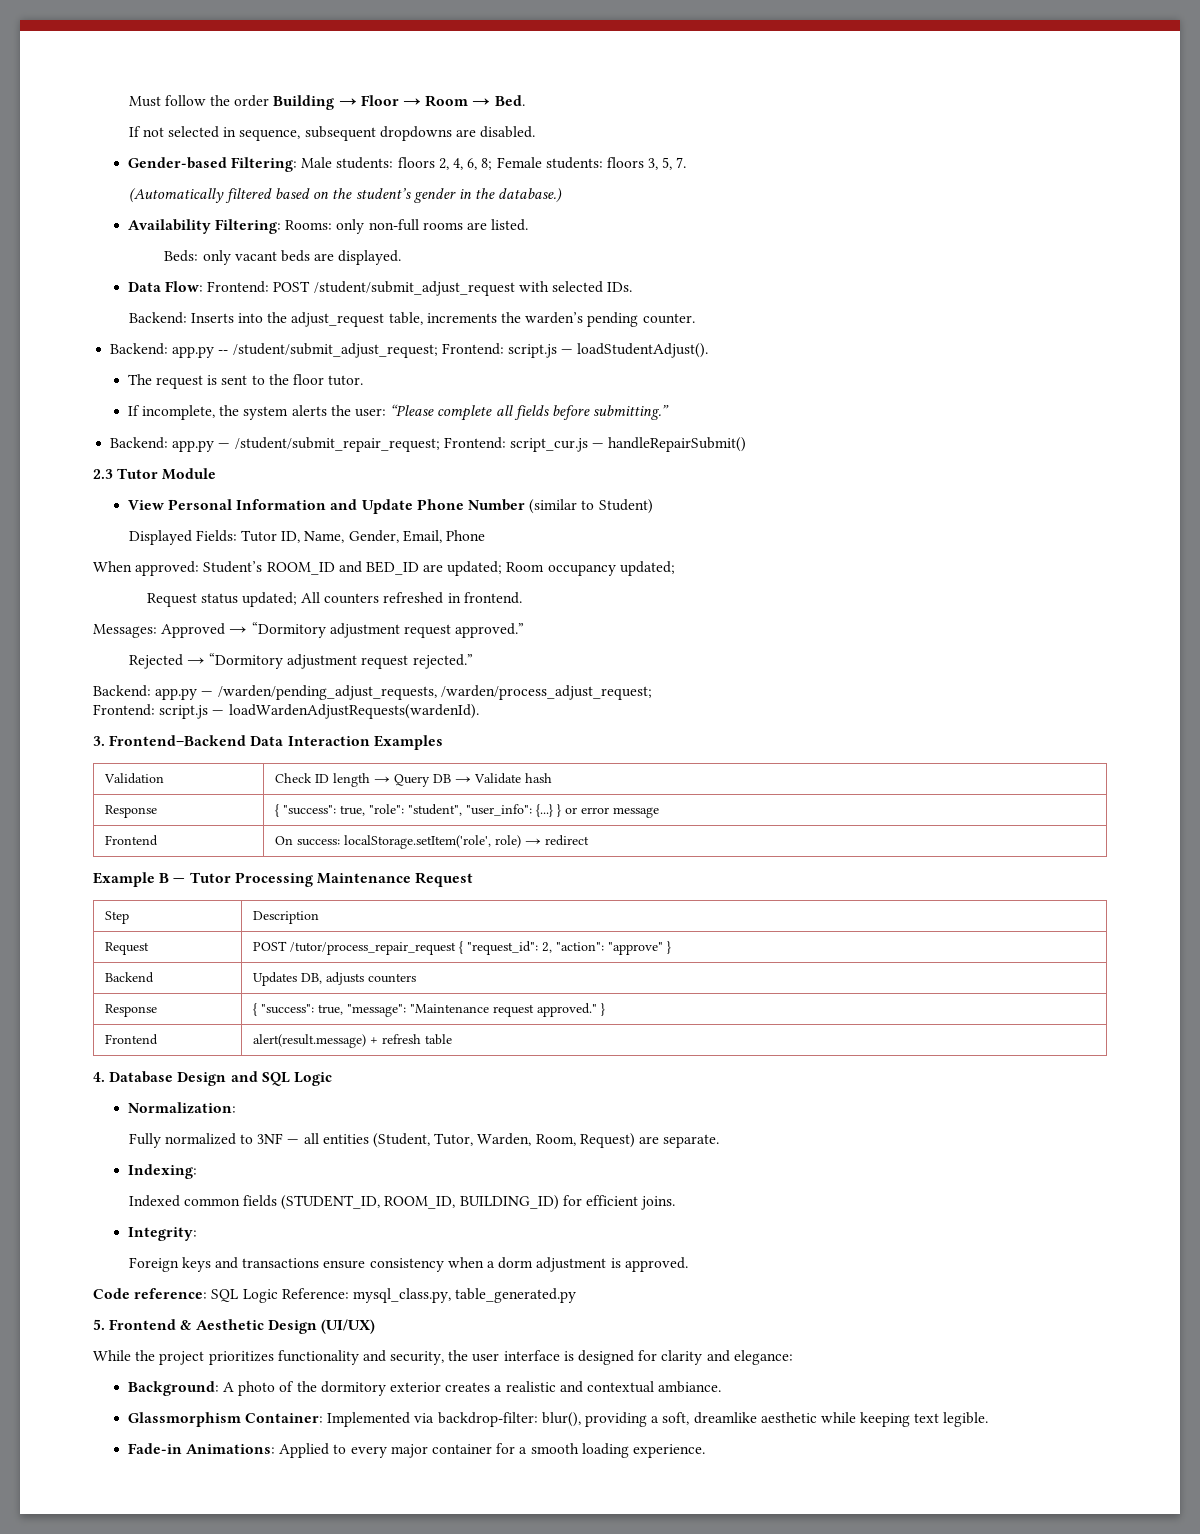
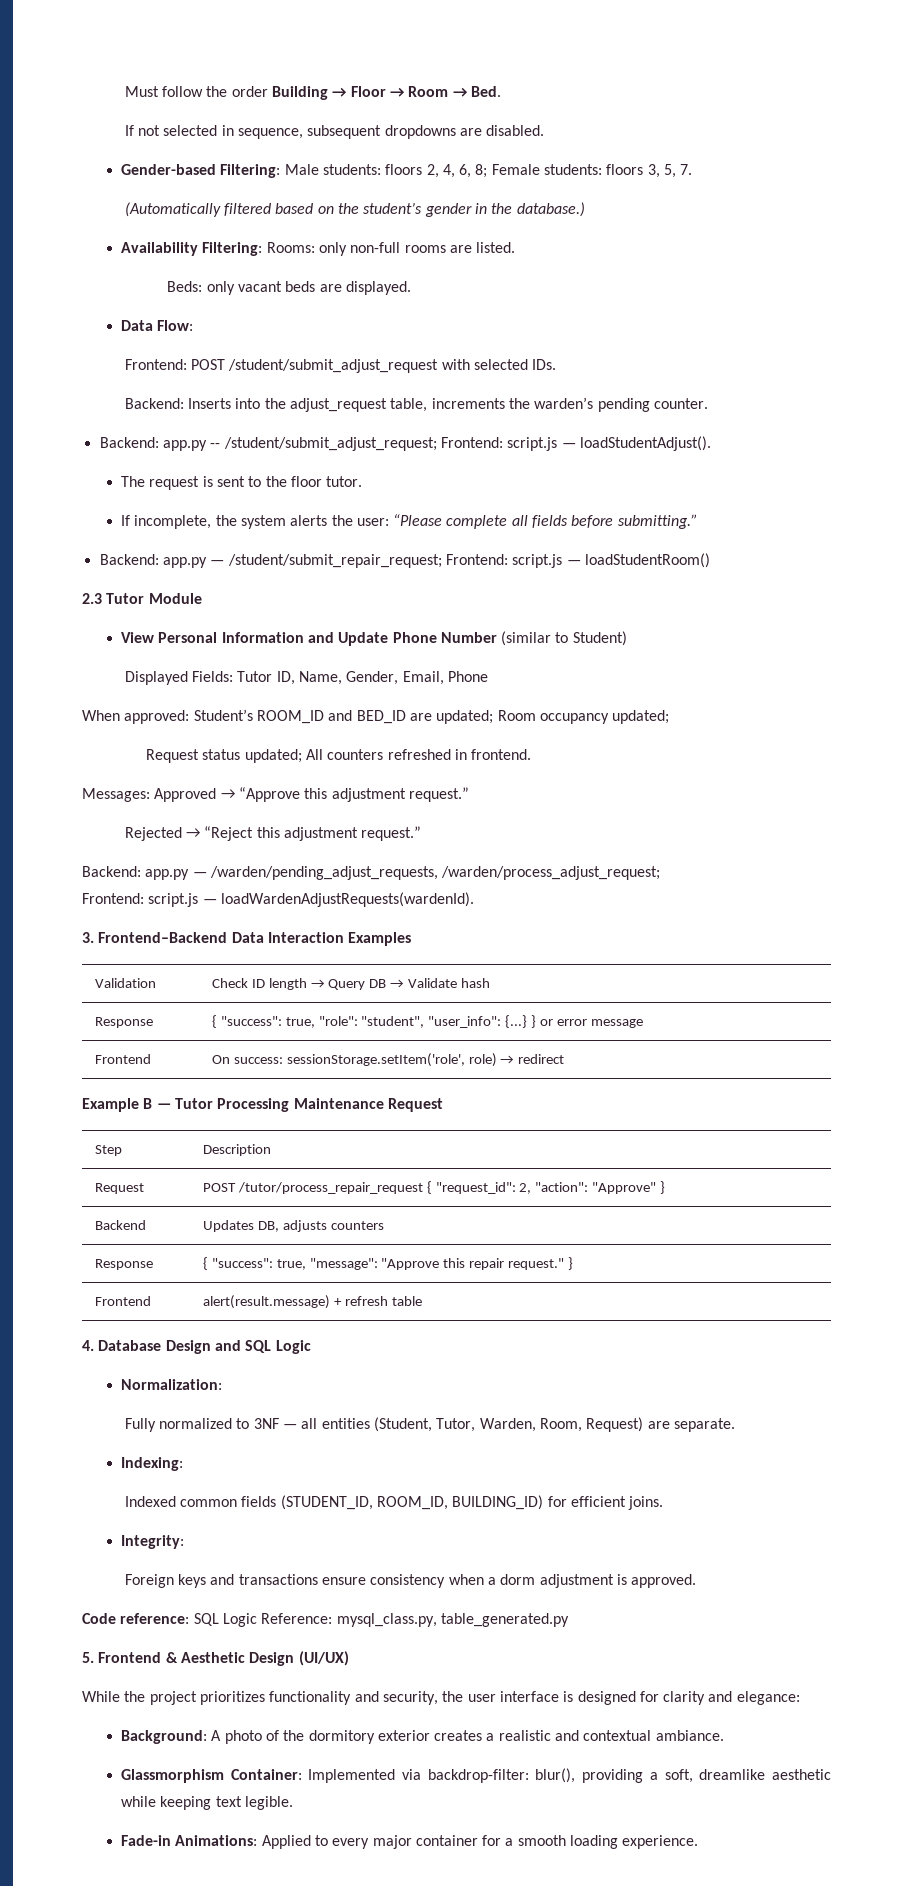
(204, 286) none -> (194, 325) //
[509,437,747,452] script_cur.js — handleRepairSubmit() -> [512,553,710,568] script.js — loadStudentRoom()
[251,622,525,638] [128,653,473,669] “Dormitory adjustment request approved.” // Rejected → “Dormitory adjustment request rejected.” -> [238,787,469,802] [124,826,422,841] “Approve this adjustment request.” // Rejected → “Reject this adjustment request.”
[344,835,492,849] localStorage.setItem('role', -> [286,1053,465,1067] sessionStorage.setItem('role',
[608,942,664,955] "approve" -> [592,1182,657,1194] "Approve"
[410,1003,598,1017] "Maintenance request approved." -> [381,1258,565,1270] "Approve this repair request."

